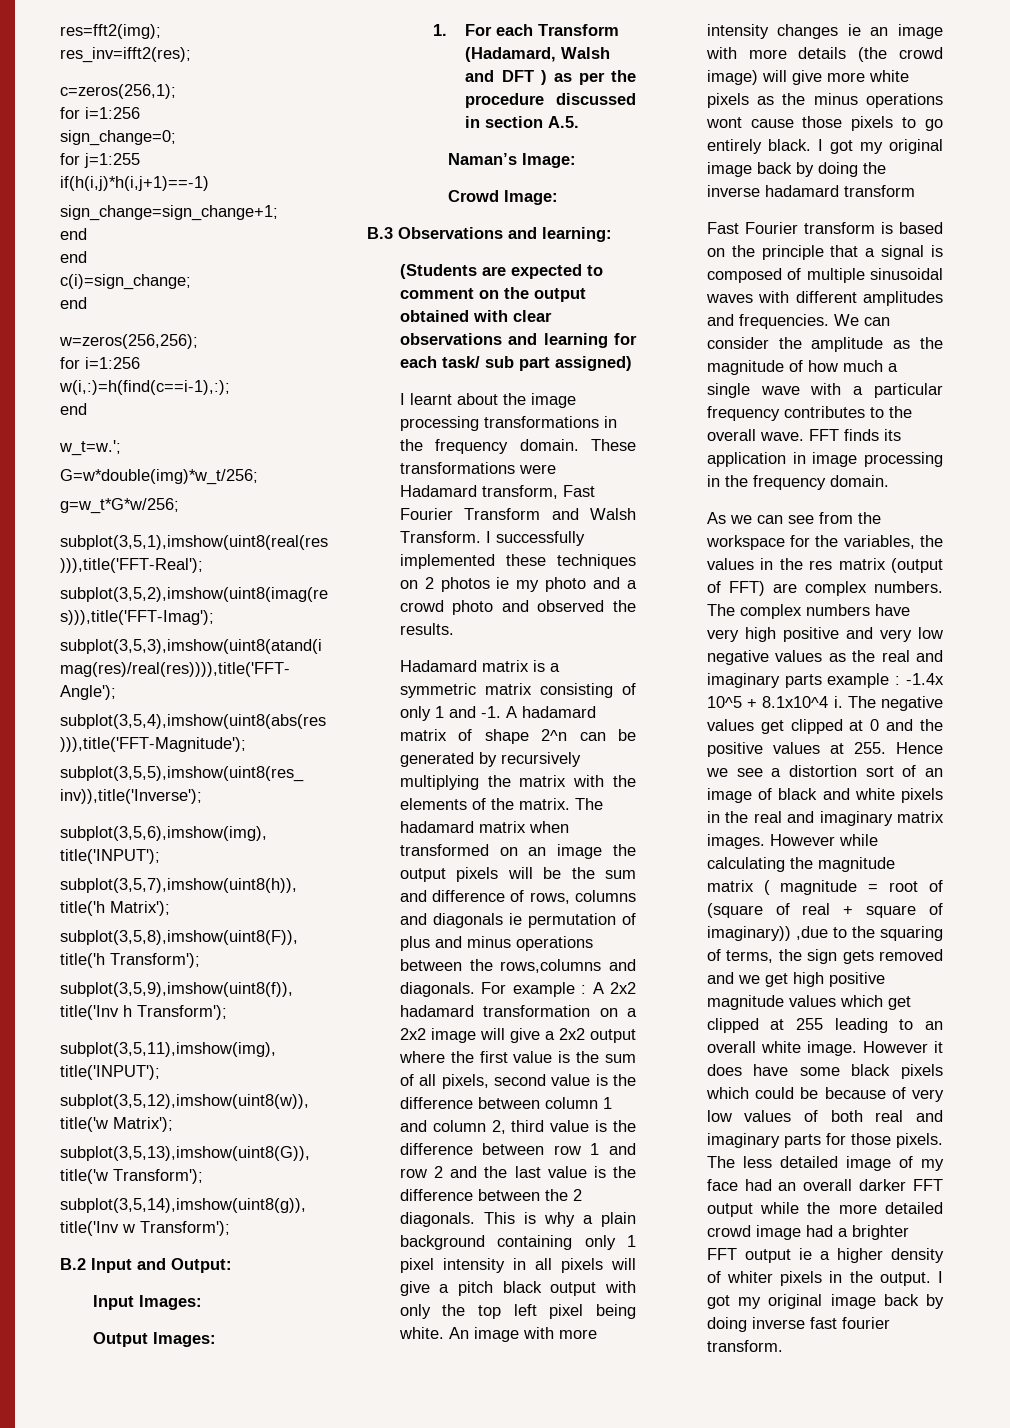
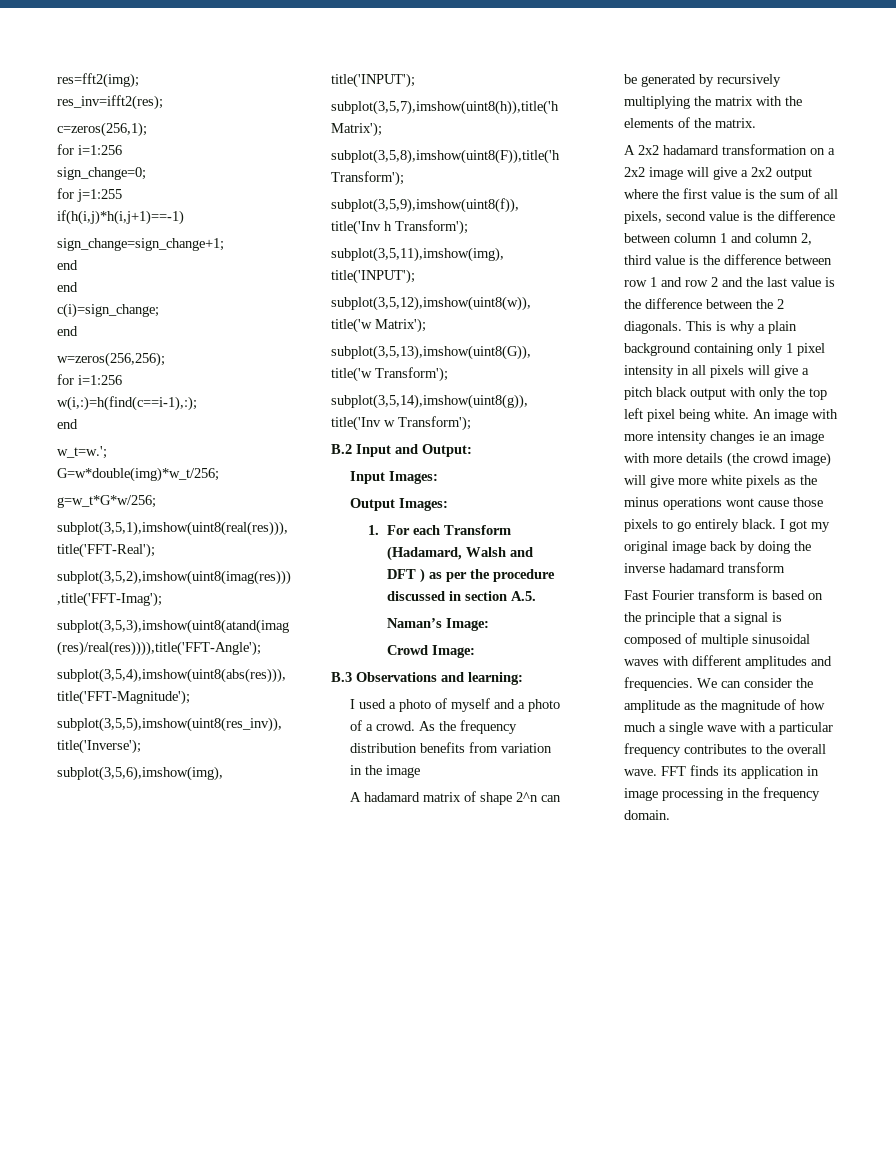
[399,264,603,279] [399,287,586,302] [399,310,552,322] [399,333,637,348] [399,356,632,371] [399,393,576,408] [399,416,617,431] [399,439,636,454] [399,462,556,474] [399,485,595,499] [399,508,636,520] [399,531,585,546] [399,554,636,569] [399,577,637,592] [399,600,636,615] [399,623,454,635] [399,660,560,672] [399,683,636,698] [399,706,501,721] (Students are expected to comment on the output obtained with clear observations and learning for each task/ sub part assigned) // I learnt about the image processing transformations in the frequency domain. These transformations were Hadamard transform, Fast Fourier Transform and Walsh Transform. I successfully implemented these techniques on 2 photos ie my photo and a crowd photo and observed the results. // Hadamard matrix is a symmetric matrix consisting of only 1 and -1. -> [349,698,560,712] [349,720,517,734] [349,742,552,753] [349,765,420,778] I used a photo of myself and a photo of a crowd. As the frequency distribution benefits from variation in the image //
[574,798,603,810] [399,821,569,833] [399,844,636,859] [399,867,636,882] [399,890,636,904] [399,913,636,928] [399,936,593,951] [399,959,636,973] [399,982,587,997] The hadamard matrix when transformed on an image the output pixels will be the sum and difference of rows, columns and diagonals ie permutation of plus and minus operations between the rows,columns and diagonals. For example : -> (756, 123) //
[706,512,881,524] [705,535,943,550] [706,558,943,573] [706,581,943,596] [706,604,910,619] [706,627,943,642] [706,650,943,665] [706,673,944,688] [706,696,943,711] [706,719,943,734] [706,742,943,757] [705,765,943,777] [706,788,943,803] [706,811,944,826] [706,834,878,849] [706,857,895,872] [706,880,943,895] [706,903,943,918] [706,926,943,941] [706,949,943,964] [706,972,885,987] [706,995,911,1010] [706,1018,943,1033] [706,1041,943,1056] [706,1064,943,1079] [705,1087,944,1102] [706,1110,943,1122] [706,1133,943,1148] [706,1156,944,1171] [706,1179,943,1191] [706,1202,943,1217] [706,1225,909,1240] [706,1248,944,1263] [706,1271,943,1286] [706,1294,944,1309] [706,1317,890,1332] [706,1340,783,1352] // As we can see from the workspace for the variables, the values in the res matrix (output of FFT) are complex numbers. The complex numbers have very high positive and very low negative values as the real and imaginary parts example : -1.4x 10^5 + 8.1x10^4 i. The negative values get clipped at 0 and the positive values at 255. Hence we see a distortion sort of an image of black and white pixels in the real and imaginary matrix images. However while calculating the magnitude matrix ( magnitude = root of (square of real + square of imaginary)) ,due to the squaring of terms, the sign gets removed and we get high positive magnitude values which get clipped at 255 leading to an overall white image. However it does have some black pixels which could be because of very low values of both real and imaginary parts for those pixels. The less detailed image of my face had an overall darker FFT output while the more detailed crowd image had a brighter FFT output ie a higher density of whiter pixels in the output. I got my original image back by doing inverse fast fourier transform. -> (670, 815) none

